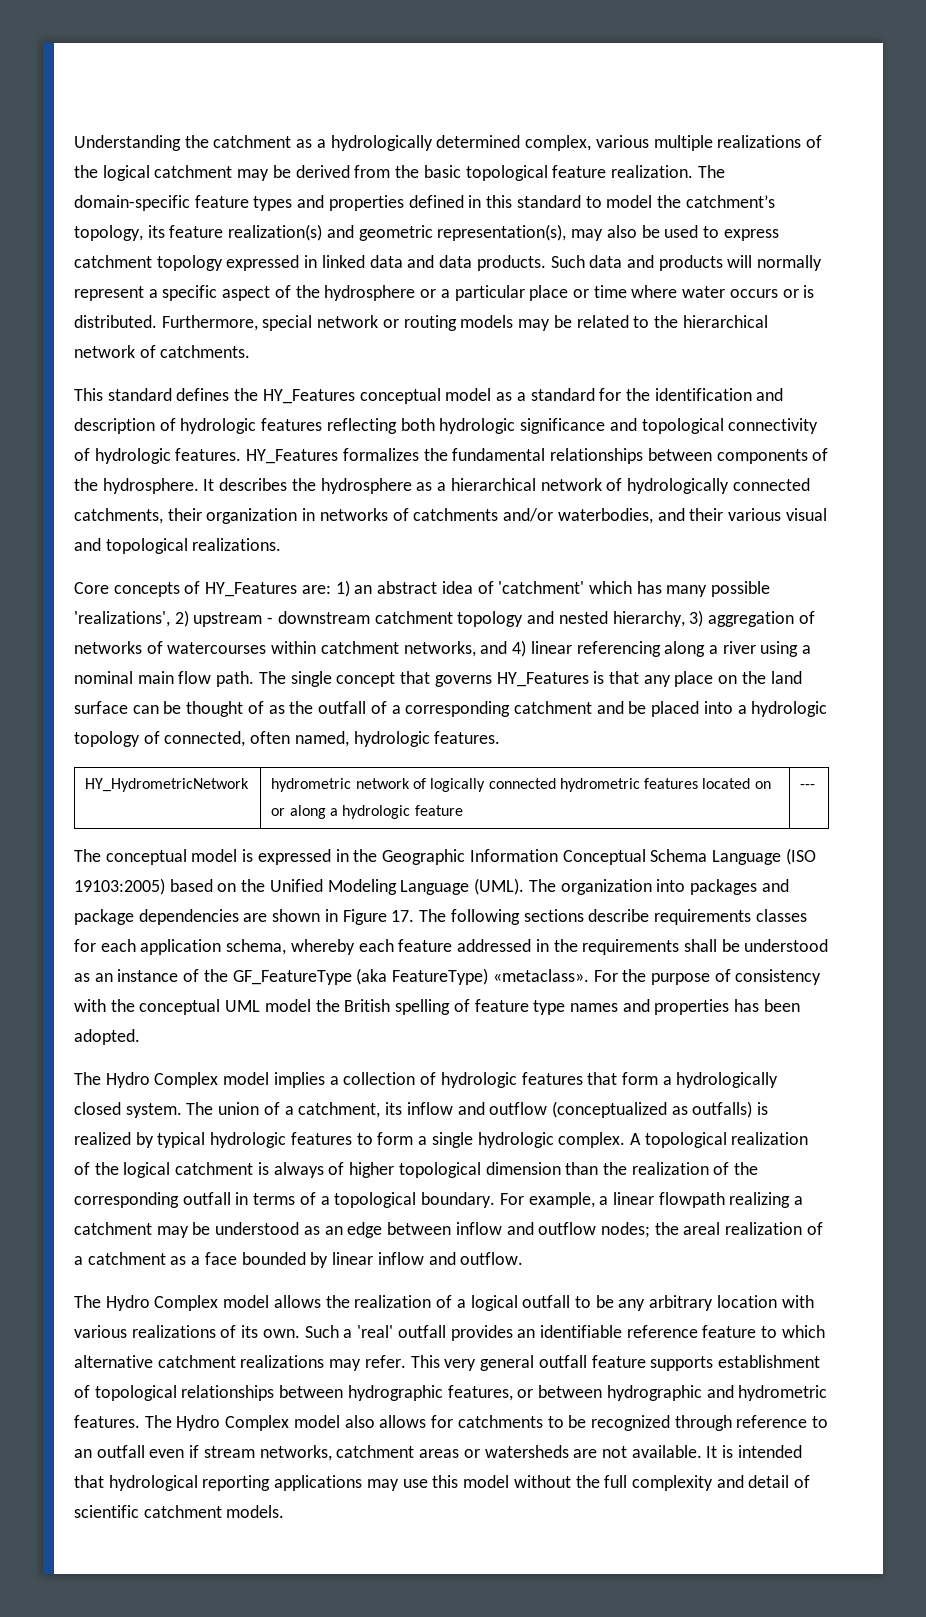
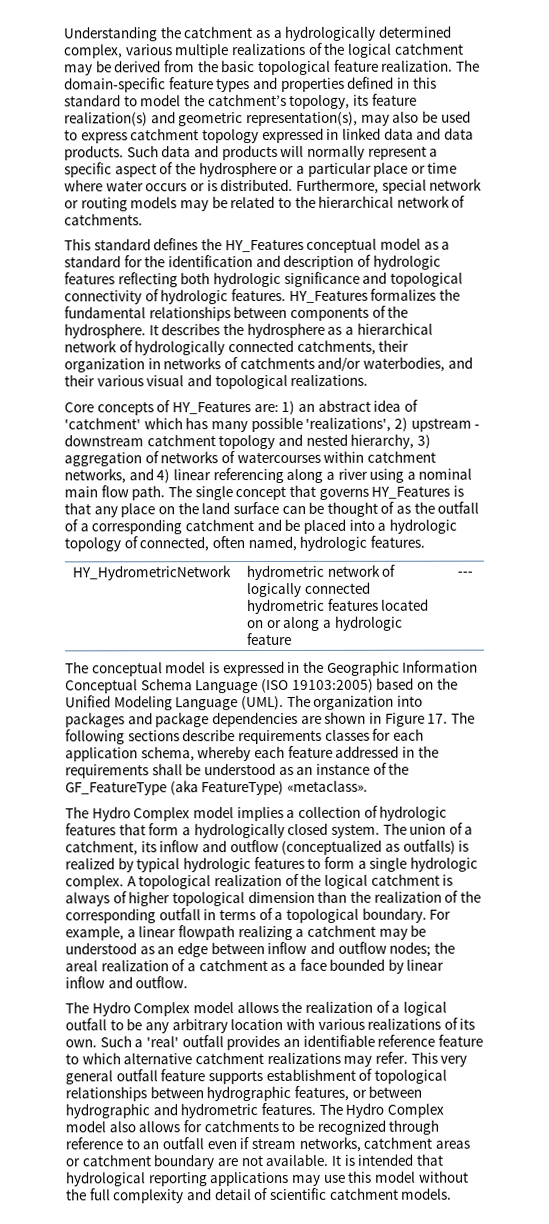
[593,969,822,985] [74,999,800,1015] [74,1029,140,1045] For the purpose of consistency with the conceptual UML model the British spelling of feature type names and properties has been adopted. -> (368, 786) none
[484,1445,569,1458] watersheds -> [81,1154,215,1170] catchment boundary

